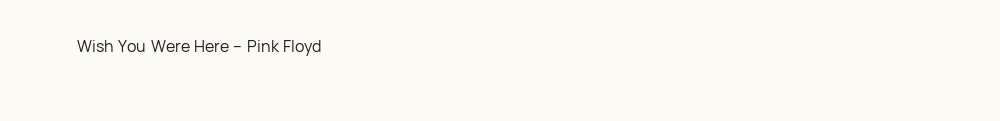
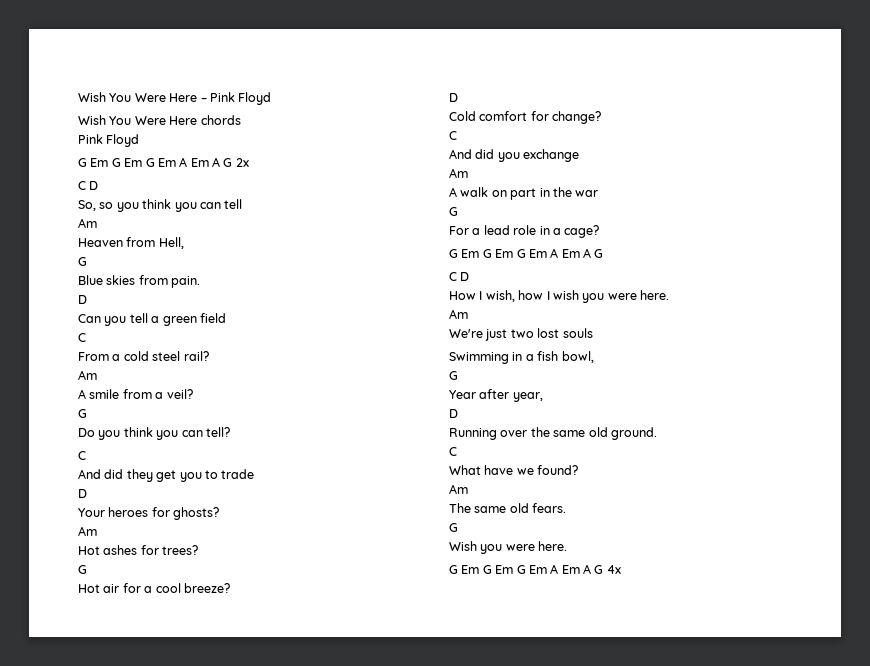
(321, 48) none -> [78,115,241,125] [78,134,140,147] [78,157,249,167] [78,181,99,190] [78,199,243,212] [78,218,97,228] [78,237,184,249] [78,257,87,266] [78,275,201,288] [78,295,87,304] [78,313,226,326] [78,333,86,342] [78,351,209,361] [78,370,97,380] [78,389,193,399] [78,409,87,418] [78,427,230,440] [78,451,86,460] [78,469,255,482] [78,489,87,498] [78,507,220,520] [78,526,97,536] [78,545,199,555] [78,565,87,574] [78,583,230,593] [449,93,458,102] [449,111,602,124] [449,131,457,140] [449,149,580,162] [449,168,468,178] [449,187,599,200] [449,207,458,216] [449,225,600,238] [449,248,604,258] [449,272,470,281] [449,290,669,303] [449,309,468,319] [449,328,593,341] [449,351,594,364] [449,371,458,380] [449,389,543,402] [449,409,458,418] [449,427,657,440] [449,447,457,456] [449,465,579,475] [449,484,468,494] [449,503,567,513] [449,523,458,532] [449,541,568,554] [449,564,621,574] // Wish You Were Here chords // Pink Floyd // G Em G Em G Em A Em A G 2x // C D // So, so you think you can tell // Am // Heaven from Hell, // G // Blue skies from pain. // D // Can you tell a green field // C // From a cold steel rail? // Am // A smile from a veil? // G // Do you think you can tell? // C // And did they get you to trade // D // Your heroes for ghosts? // Am // Hot ashes for trees? // G // Hot air for a cool breeze? // D // Cold comfort for change? // C // And did you exchange // Am // A walk on part in the war // G // For a lead role in a cage? // G Em G Em G Em A Em A G // C D // How I wish, how I wish you were here. // Am // We're just two lost souls // Swimming in a fish bowl, // G // Year after year, // D // Running over the same old ground. // C // What have we found? // Am // The same old fears. // G // Wish you were here. // G Em G Em G Em A Em A G 4x

